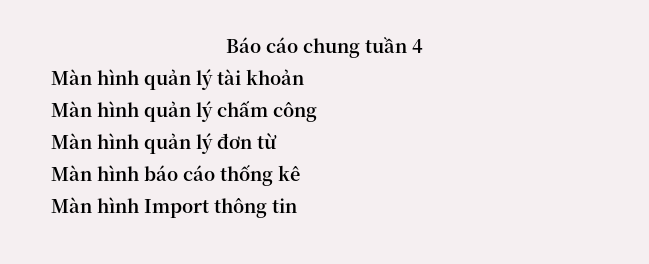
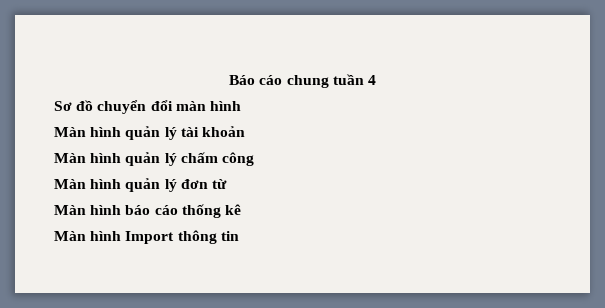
(423, 46) none -> [54,100,241,114] // Sơ đồ chuyển đổi màn hình

